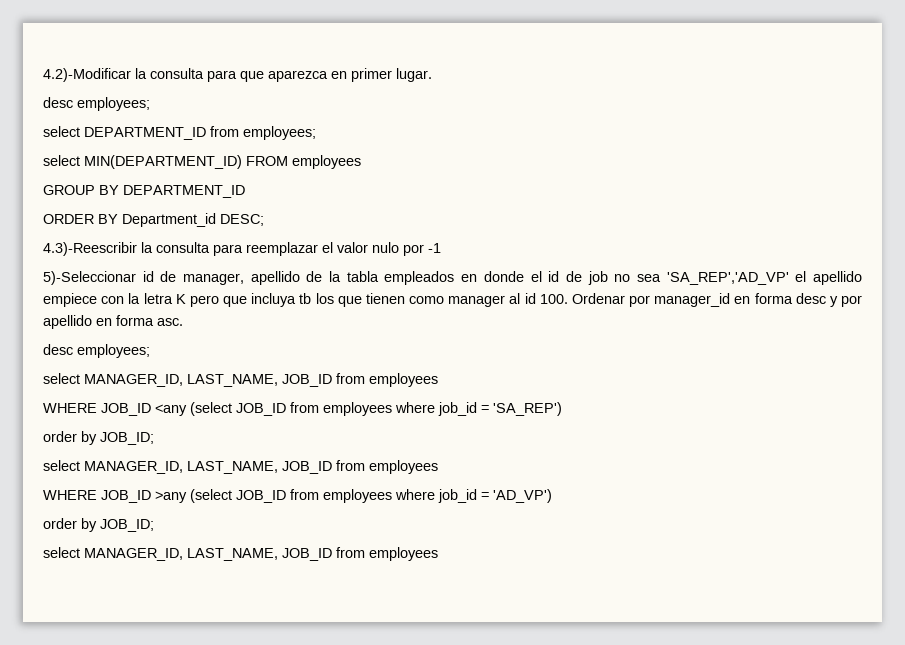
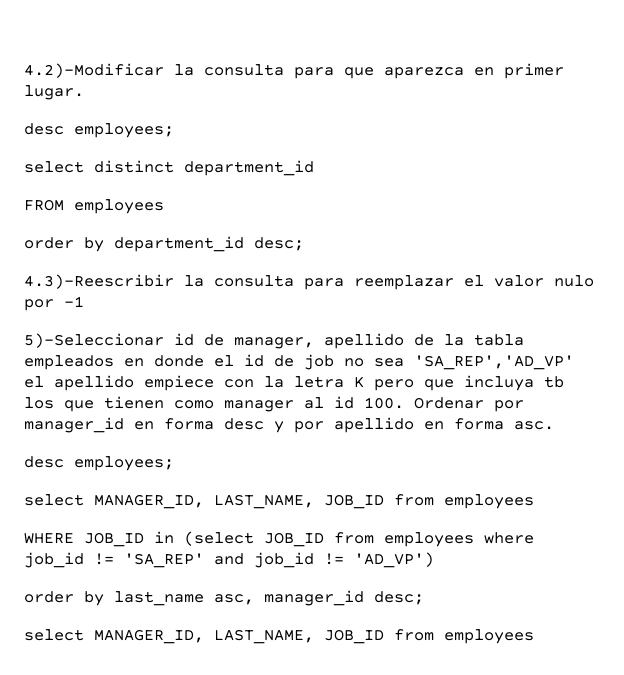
[84,126,316,140] [43,155,361,169] [43,185,245,198] [43,213,264,227] DEPARTMENT_ID from employees; // select MIN(DEPARTMENT_ID) FROM employees // GROUP BY DEPARTMENT_ID // ORDER BY Department_id DESC; -> [94,160,314,176] [24,199,164,214] [24,236,304,252] distinct department_id // FROM employees // order by department_id desc;
[155,402,562,416] [43,431,154,445] [43,460,438,474] [43,489,552,503] [43,518,154,532] [43,547,438,561] <any (select JOB_ID from employees where job_id = 'SA_REP') // order by JOB_ID; // select MANAGER_ID, LAST_NAME, JOB_ID from employees // WHERE JOB_ID >any (select JOB_ID from employees where job_id = 'AD_VP') // order by JOB_ID; // select MANAGER_ID, LAST_NAME, JOB_ID from employees -> [154,531,534,547] [24,552,434,568] [24,590,424,606] [24,629,534,644] in (select JOB_ID from employees where job_id != 'SA_REP' and job_id != 'AD_VP') // order by last_name asc, manager_id desc; // select MANAGER_ID, LAST_NAME, JOB_ID from employees

